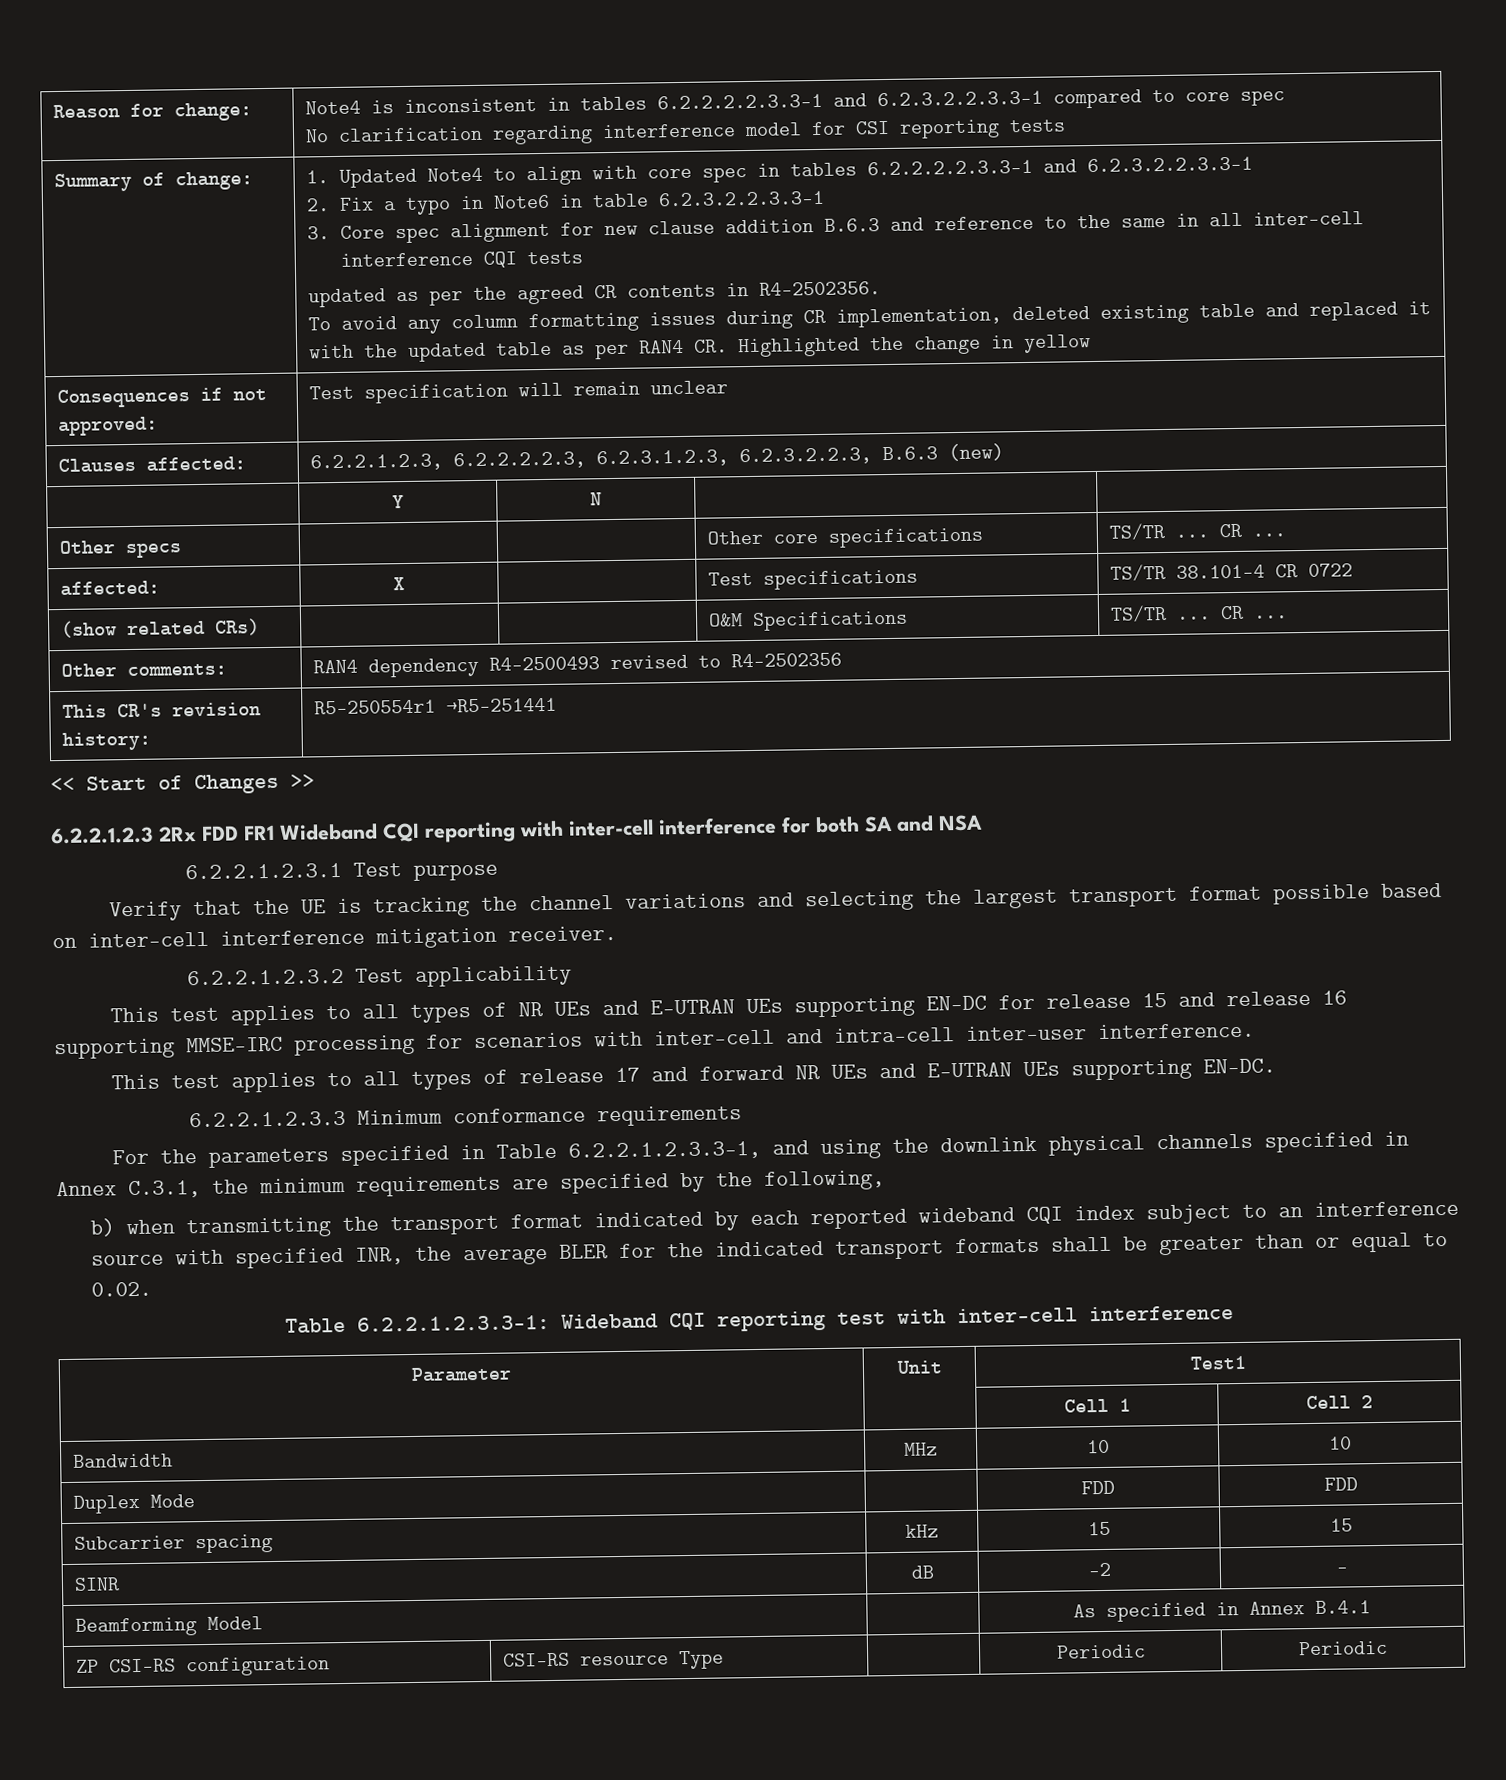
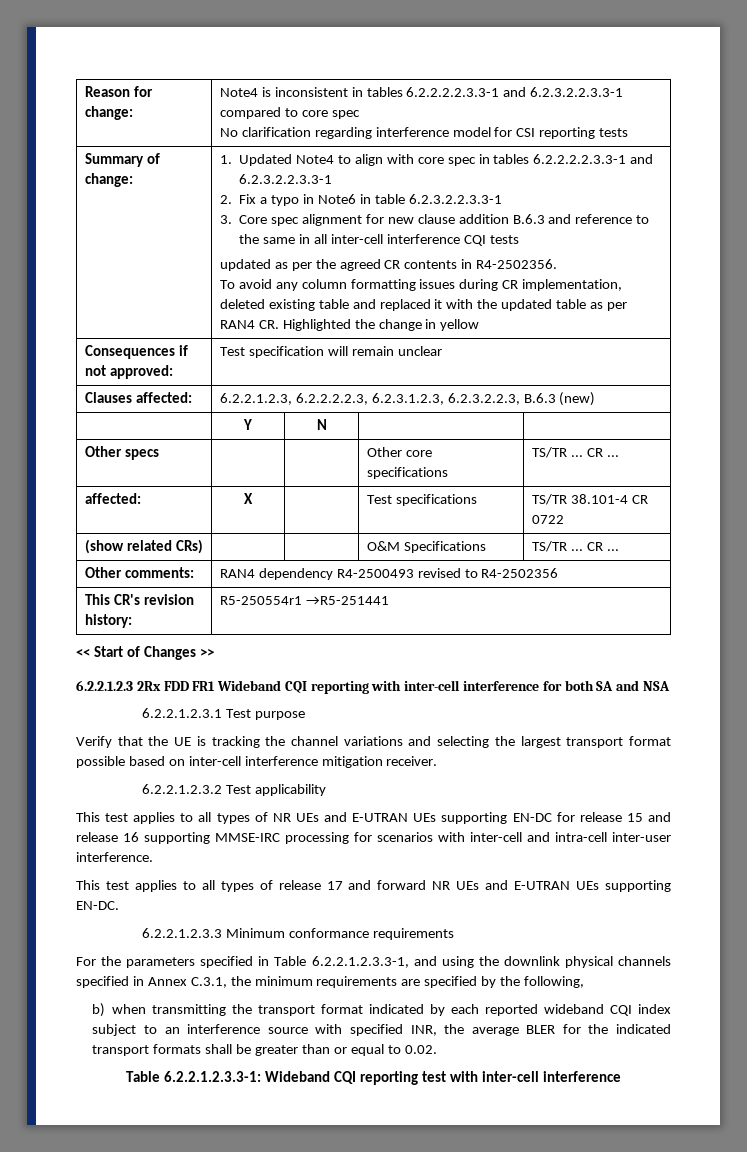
[411,1366,512,1382] [895,1360,943,1374] [1189,1355,1246,1370] [1063,1398,1131,1413] [1306,1395,1373,1410] [73,1453,174,1468] [904,1442,938,1456] [1086,1439,1110,1454] [1328,1436,1352,1450] [73,1494,196,1514] [1081,1480,1115,1495] [1323,1477,1358,1491] [74,1534,274,1554] [905,1524,939,1538] [1087,1521,1111,1536] [1330,1518,1353,1532] [74,1577,121,1591] [910,1565,934,1579] [1087,1562,1111,1577] [1335,1567,1348,1573] [75,1616,264,1637] [1072,1600,1371,1622] [76,1656,331,1677] [503,1650,725,1670] [1055,1644,1146,1659] [1298,1640,1388,1656] // Parameter | Unit | Test1 // | | Cell 1 | Cell 2 // Bandwidth | MHz | 10 | 10 // Duplex Mode | | FDD | FDD // Subcarrier spacing | kHz | 15 | 15 // SINR | dB | -2 | - // Beamforming Model | | As specified in Annex B.4.1 // ZP CSI-RS configuration | CSI-RS resource Type | | Periodic | Periodic -> (621, 1076) none

